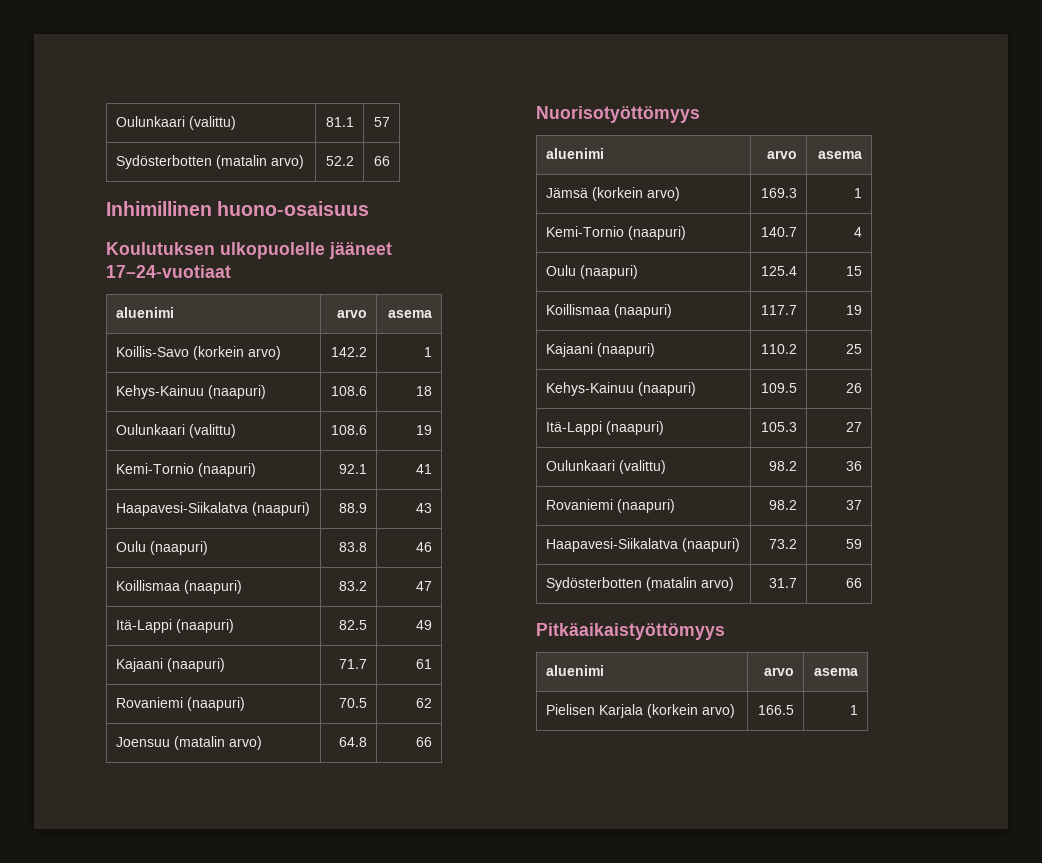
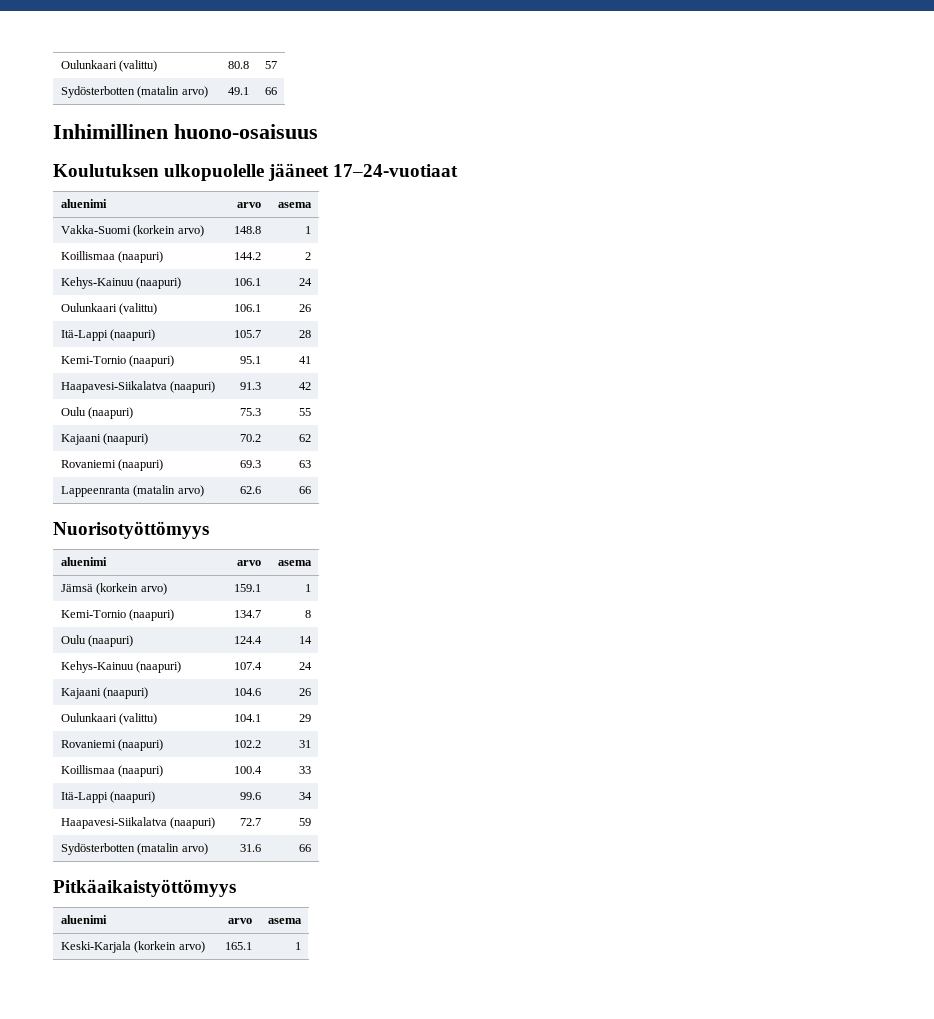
[115,116,236,130] [326,117,355,127] Oulunkaari (valittu) | 81.1 -> [60,60,158,72] [228,61,250,69] Oulunkaari (valittu) | 80.8
[326,156,355,166] 52.2 -> [228,87,250,95] 49.1
[115,346,281,360] [331,347,368,357] [424,347,433,357] [115,385,266,399] [331,386,368,396] [416,386,433,396] [115,424,236,438] [331,425,368,435] [416,425,433,435] [115,463,256,477] [339,464,368,474] Koillis-Savo (korkein arvo) | 142.2 | 1 // Kehys-Kainuu (naapuri) | 108.6 | 18 // Oulunkaari (valittu) | 108.6 | 19 // Kemi-Tornio (naapuri) | 92.1 -> [60,225,204,237] [234,226,262,234] [305,226,312,234] [60,251,164,263] [234,252,262,260] [305,252,312,260] [60,277,182,289] [234,278,262,286] [299,278,313,286] [60,303,158,315] [234,304,262,312] [299,304,312,312] [60,329,156,341] [234,330,262,338] [299,330,312,338] [60,355,175,367] [240,356,262,364] Vakka-Suomi (korkein arvo) | 148.8 | 1 // Koillismaa (naapuri) | 144.2 | 2 // Kehys-Kainuu (naapuri) | 106.1 | 24 // Oulunkaari (valittu) | 106.1 | 26 // Itä-Lappi (naapuri) | 105.7 | 28 // Kemi-Tornio (naapuri) | 95.1
[339,503,368,513] [416,503,433,513] [115,541,208,555] [339,542,368,552] [416,542,433,552] [115,580,242,594] [339,581,368,591] [416,581,433,591] [115,619,234,633] [339,620,368,630] [416,620,433,630] [115,658,225,672] [339,659,368,669] [416,659,433,669] [115,697,245,711] [339,698,368,708] [416,698,433,708] [115,736,262,750] [339,737,368,747] 88.9 | 43 // Oulu (naapuri) | 83.8 | 46 // Koillismaa (naapuri) | 83.2 | 47 // Itä-Lappi (naapuri) | 82.5 | 49 // Kajaani (naapuri) | 71.7 | 61 // Rovaniemi (naapuri) | 70.5 | 62 // Joensuu (matalin arvo) | 64.8 -> [240,382,262,390] [299,382,312,390] [60,407,134,419] [240,408,262,416] [299,408,312,416] [60,433,149,445] [240,434,262,442] [299,434,312,442] [60,459,164,471] [240,460,262,468] [299,460,312,468] [60,485,204,497] [240,486,262,494] 91.3 | 42 // Oulu (naapuri) | 75.3 | 55 // Kajaani (naapuri) | 70.2 | 62 // Rovaniemi (naapuri) | 69.3 | 63 // Lappeenranta (matalin arvo) | 62.6
[761,188,798,198] 169.3 -> [234,584,262,592] 159.1
[761,227,798,237] [854,227,863,237] [545,265,638,279] [761,266,798,276] [846,266,863,276] [545,304,672,318] [761,305,798,315] [846,305,863,315] [545,343,655,357] [761,344,798,354] [846,344,863,354] [545,382,696,396] [761,383,798,393] [846,383,863,393] [545,421,664,435] [761,422,798,432] [846,422,863,432] [545,460,666,474] [769,461,798,471] [846,461,863,471] [545,499,675,513] [769,500,798,510] [846,500,863,510] [545,538,740,552] [769,539,798,549] 140.7 | 4 // Oulu (naapuri) | 125.4 | 15 // Koillismaa (naapuri) | 117.7 | 19 // Kajaani (naapuri) | 110.2 | 25 // Kehys-Kainuu (naapuri) | 109.5 | 26 // Itä-Lappi (naapuri) | 105.3 | 27 // Oulunkaari (valittu) | 98.2 | 36 // Rovaniemi (naapuri) | 98.2 | 37 // Haapavesi-Siikalatva (naapuri) | 73.2 -> [234,610,262,618] [305,610,312,618] [60,635,134,647] [234,636,263,644] [299,636,313,644] [60,661,182,673] [234,662,263,670] [299,662,313,670] [60,687,149,699] [234,688,262,696] [299,688,312,696] [60,713,158,725] [234,714,262,722] [299,714,312,722] [60,739,164,751] [234,740,262,748] [299,740,312,748] [60,765,164,777] [234,766,263,774] [299,766,312,774] [60,791,156,803] [240,792,262,800] [299,792,313,800] [60,817,216,829] [240,818,262,826] 134.7 | 8 // Oulu (naapuri) | 124.4 | 14 // Kehys-Kainuu (naapuri) | 107.4 | 24 // Kajaani (naapuri) | 104.6 | 26 // Oulunkaari (valittu) | 104.1 | 29 // Rovaniemi (naapuri) | 102.2 | 31 // Koillismaa (naapuri) | 100.4 | 33 // Itä-Lappi (naapuri) | 99.6 | 34 // Haapavesi-Siikalatva (naapuri) | 72.7
[769,578,798,588] 31.7 -> [240,844,262,852] 31.6
[545,704,735,718] [758,705,795,715] Pielisen Karjala (korkein arvo) | 166.5 -> [60,941,205,953] [225,942,253,950] Keski-Karjala (korkein arvo) | 165.1

